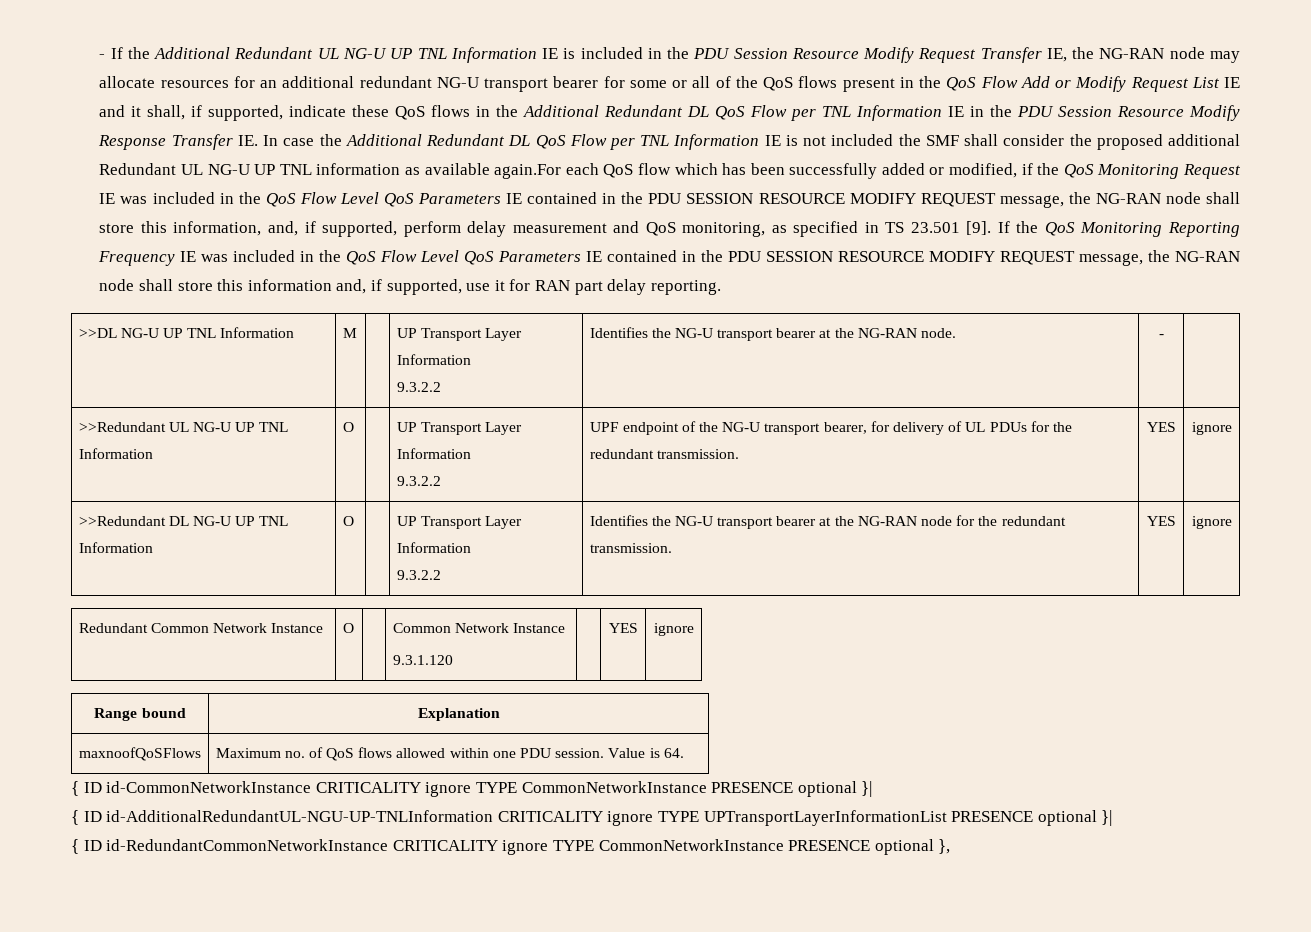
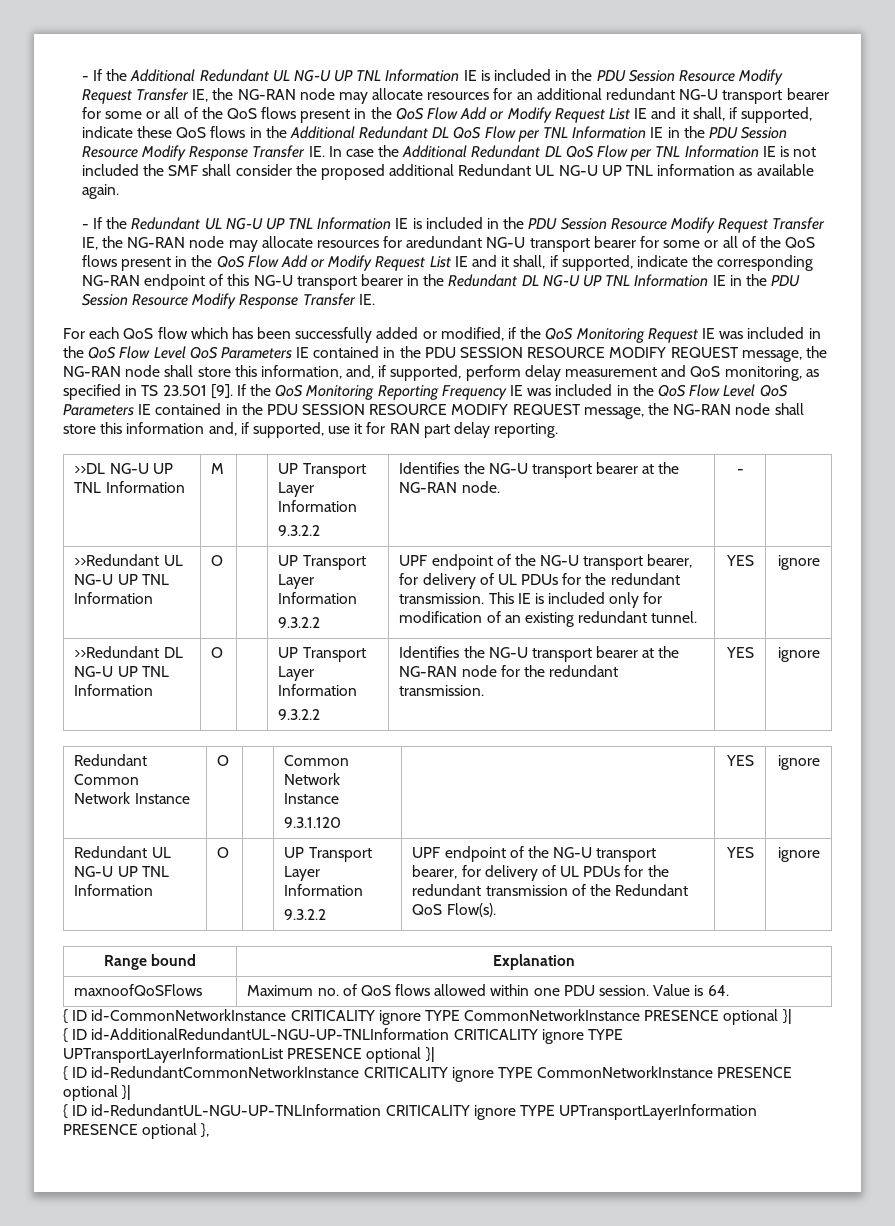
[494,164,562,179] again.For -> [81,184,119,199] [81,217,826,233] [81,236,816,252] [81,255,814,271] [81,274,801,290] [81,293,375,309] [63,328,85,339] again. // - If the Redundant UL NG-U UP TNL Information IE is included in the PDU Session Resource Modify Request Transfer IE, the NG-RAN node may allocate resources for aredundant NG-U transport bearer for some or all of the QoS flows present in the QoS Flow Add or Modify Request List IE and it shall, if supported, indicate the corresponding NG-RAN endpoint of this NG-U transport bearer in the Redundant DL NG-U UP TNL Information IE in the PDU Session Resource Modify Response Transfer IE. // For
(739, 454) none -> [488,592,663,608] [399,611,698,627] This IE is included only for modification of an existing redundant tunnel.
(694, 629) none -> [74,846,171,858] [74,866,169,877] [74,884,154,896] [217,847,230,858] [284,847,372,862] [284,866,321,881] [284,884,364,896] [284,909,327,920] [412,846,657,862] [412,865,669,881] [412,884,689,896] [412,903,496,917] [725,847,754,858] [777,847,820,862] // Redundant UL NG-U UP TNL Information | O | | UP Transport Layer Information // 9.3.2.2 | UPF endpoint of the NG-U transport bearer, for delivery of UL PDUs for the redundant transmission of the Redundant QoS Flow(s). | YES | ignore
(934, 847) none -> [122,1085,132,1100] [63,1104,758,1120] [63,1123,198,1139] }| // { ID id-RedundantUL-NGU-UP-TNLInformation CRITICALITY ignore TYPE UPTransportLayerInformation PRESENCE optional

